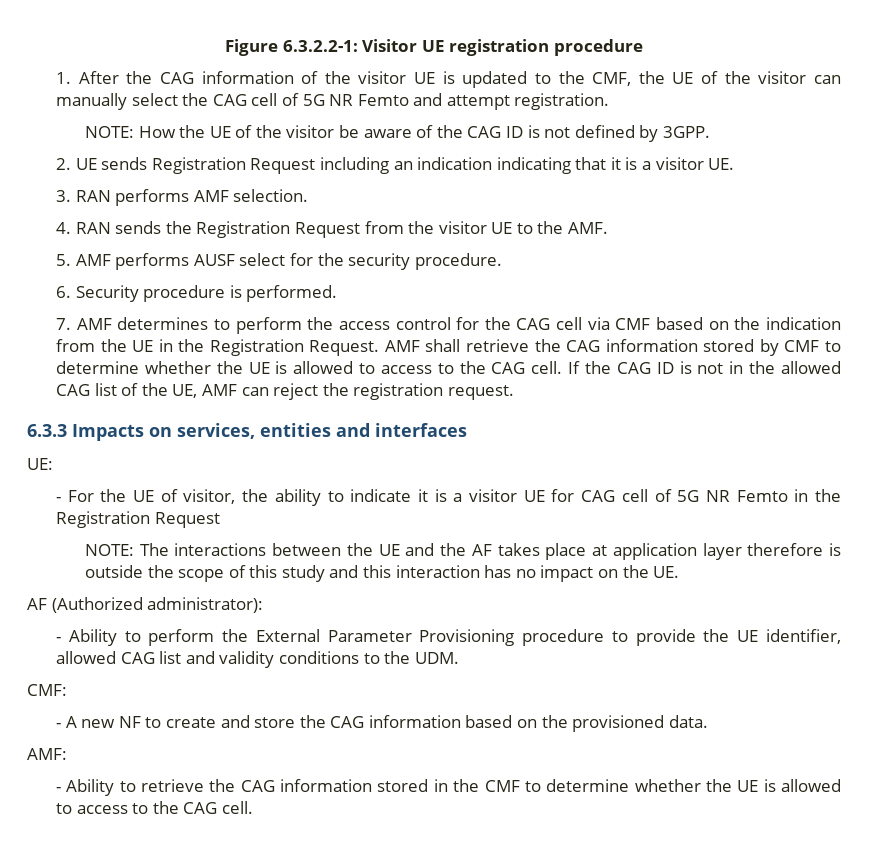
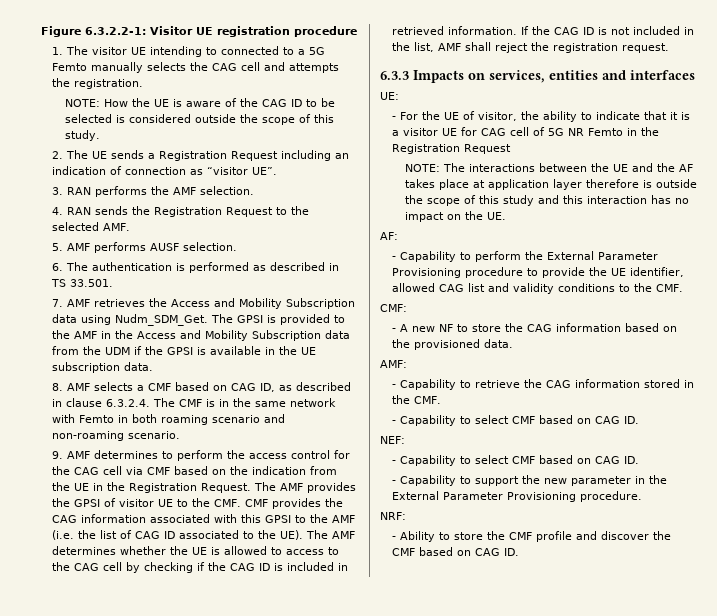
[78,71,842,88] [55,93,510,110] After the CAG information of the visitor UE is updated to the CMF, the UE of the visitor can manually select the CAG cell of 5G NR Femto and attempt -> [66,46,326,57] [52,62,340,73] [52,78,71,87] The visitor UE intending to connected to a 5G Femto manually selects the CAG cell and attempts the
[235,125,360,138] of the visitor be -> [172,99,182,107] is
[527,125,710,142] is not defined by 3GPP. -> [305,98,335,107] [64,114,334,125] [64,130,100,141] to be selected is considered outside the scope of this study.
(71, 164) none -> [66,150,89,159] The
(148, 163) none -> [148,153,156,159] a
[496,157,735,174] indicating that it is a visitor UE. -> [110,166,278,175] of connection as “visitor UE”.
(190, 197) none -> [151,186,170,195] the
[364,221,564,234] from the visitor UE to the -> [276,206,310,215] [52,222,100,231] to the selected
[239,253,502,270] [55,285,338,302] [55,318,71,330] select for the security procedure. // 6. Security procedure is performed. // 7. -> [183,242,238,251] [52,262,340,273] [51,279,114,287] [52,298,356,309] [52,314,346,326] [52,330,351,341] [52,346,317,355] [52,362,154,373] [52,382,352,392] [52,398,337,407] [52,414,286,425] [52,431,181,441] [52,451,64,459] selection. // 6. The authentication is performed as described in TS 33.501. // 7. AMF retrieves the Access and Mobility Subscription data using Nudm_SDM_Get. The GPSI is provided to the AMF in the Access and Mobility Subscription data from the UDM if the GPSI is available in the UE subscription data. // 8. AMF selects a CMF based on CAG ID, as described in clause 6.3.2.4. The CMF is in the same network with Femto in both roaming scenario and non-roaming scenario. // 9.
[384,339,842,356] [55,361,139,374] AMF shall retrieve the CAG information stored by CMF to determine -> [254,482,357,493] [52,498,344,509] [52,514,356,523] [52,530,356,540] [52,546,117,555] The AMF provides the GPSI of visitor UE to the CMF. CMF provides the CAG information associated with this GPSI to the AMF (i.e. the list of CAG ID associated to the UE). The AMF determines
[531,361,563,374] cell. -> [103,562,349,573] [392,26,518,35] cell by checking if the CAG ID is included in retrieved information.
[729,361,841,374] [55,383,269,398] in the allowed CAG list of the UE, AMF can -> [633,26,695,35] [392,42,492,52] included in the list, AMF shall
(412, 495) none -> [644,111,668,120] that
[27,597,264,613] [55,629,117,646] AF (Authorized administrator): // - Ability -> [380,232,398,240] [392,251,457,262] AF: // - Capability
[414,652,459,664] UDM. -> [656,284,684,292] CMF.
[165,715,250,728] create and -> (469, 328) none
[66,779,115,796] Ability -> [400,379,457,390] Capability
[484,779,842,792] [55,801,253,814] CMF to determine whether the UE is allowed to access to the CAG cell. -> [414,396,442,404] [392,415,640,426] [380,436,405,444] [392,455,640,466] [392,475,668,486] [392,491,643,502] [380,512,406,520] [392,531,672,542] [392,547,520,556] CMF. // - Capability to select CMF based on CAG ID. // NEF: // - Capability to select CMF based on CAG ID. // - Capability to support the new parameter in the External Parameter Provisioning procedure. // NRF: // - Ability to store the CMF profile and discover the CMF based on CAG ID.

